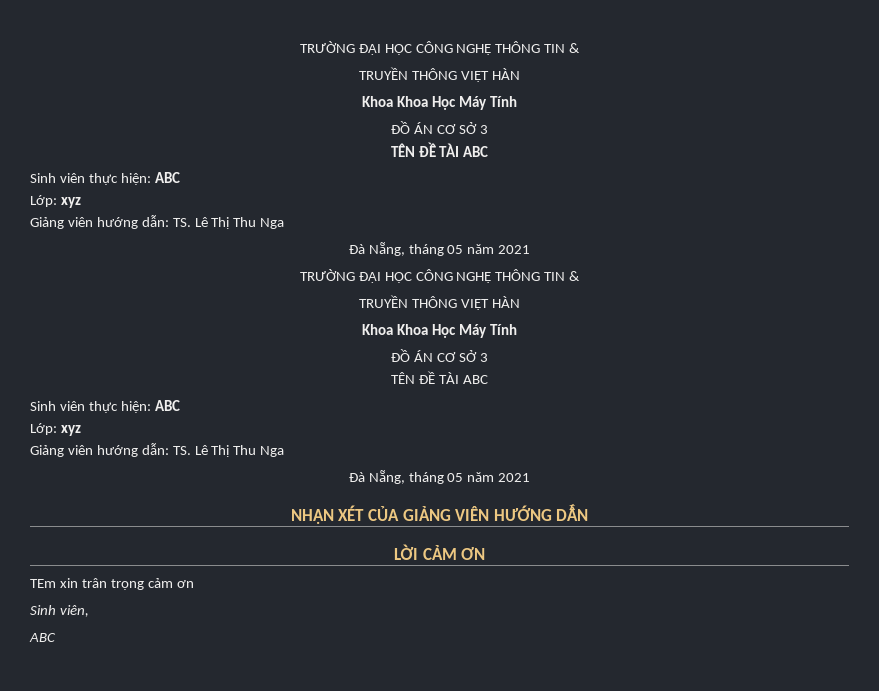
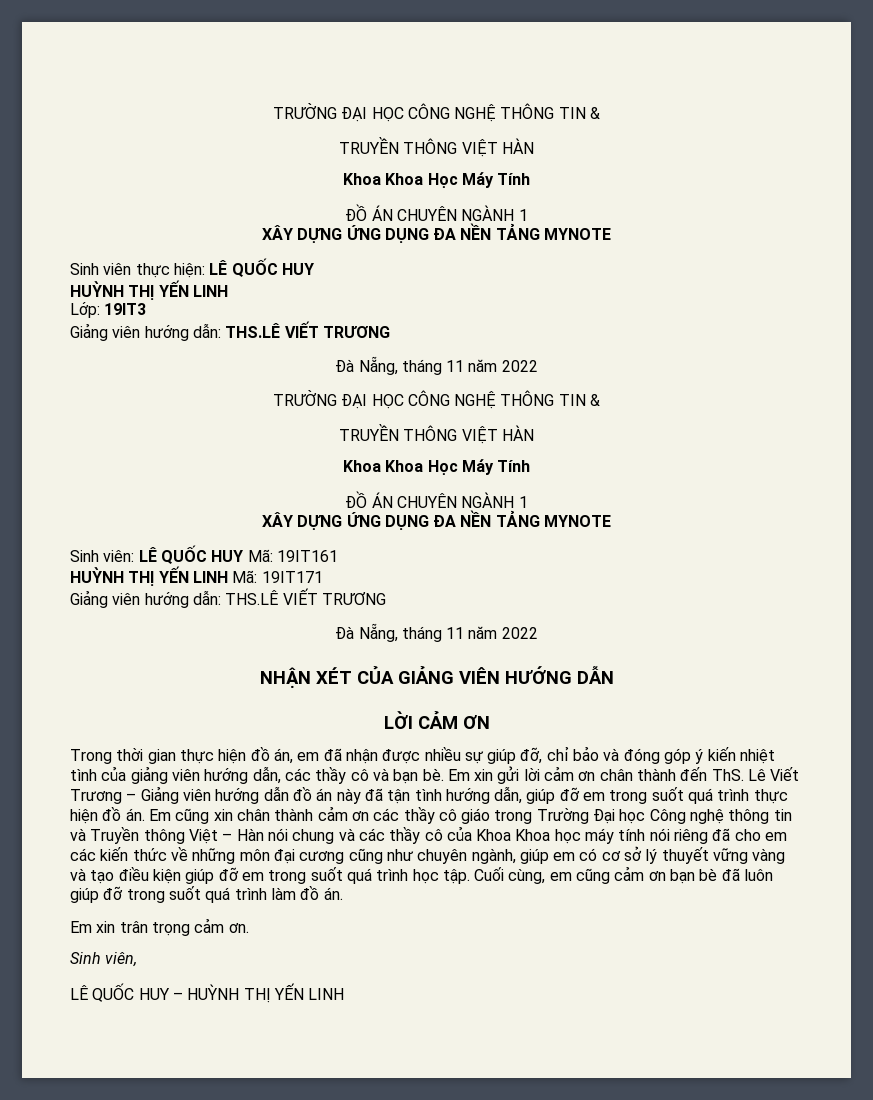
[437,122,488,134] [390,142,489,157] [30,172,180,185] [30,195,81,208] [30,215,285,229] [348,242,531,256] CƠ SỞ 3 // TÊN ĐỀ TÀI ABC // Sinh viên thực hiện: ABC // Lớp: xyz // Giảng viên hướng dẫn: TS. Lê Thị Thu Nga // Đà Nẵng, tháng 05 năm 2021 -> [397,205,528,221] [261,223,612,243] [70,258,314,278] [70,280,228,300] [70,302,147,318] [70,321,390,341] [335,356,538,375] CHUYÊN NGÀNH 1 // XÂY DỰNG ỨNG DỤNG ĐA NỀN TẢNG MYNOTE // Sinh viên thực hiện: LÊ QUỐC HUY // HUỲNH THỊ YẾN LINH // Lớp: 19IT3 // Giảng viên hướng dẫn: THS.LÊ VIẾT TRƯƠNG // Đà Nẵng, tháng 11 năm 2022
[437,350,488,362] [391,371,488,384] [30,400,180,413] [30,423,81,436] [30,443,285,457] [348,470,531,484] CƠ SỞ 3 // TÊN ĐỀ TÀI ABC // Sinh viên thực hiện: ABC // Lớp: xyz // Giảng viên hướng dẫn: TS. Lê Thị Thu Nga // Đà Nẵng, tháng 05 năm 2021 -> [397,492,528,508] [261,510,612,530] [70,545,338,564] [70,566,323,586] [70,588,386,608] [335,623,538,642] CHUYÊN NGÀNH 1 // XÂY DỰNG ỨNG DỤNG ĐA NỀN TẢNG MYNOTE // Sinh viên: LÊ QUỐC HUY Mã: 19IT161 // HUỲNH THỊ YẾN LINH Mã: 19IT171 // Giảng viên hướng dẫn: THS.LÊ VIẾT TRƯƠNG // Đà Nẵng, tháng 11 năm 2022
[30,579,56,588] TEm -> [70,746,776,764] [70,766,800,784] [70,786,788,804] [70,806,792,824] [70,826,788,844] [70,846,786,864] [70,866,774,884] [70,886,343,903] [70,921,92,933] Trong thời gian thực hiện đồ án, em đã nhận được nhiều sự giúp đỡ, chỉ bảo và đóng góp ý kiến nhiệt tình của giảng viên hướng dẫn, các thầy cô và bạn bè. Em xin gửi lời cảm ơn chân thành đến ThS. Lê Viết Trương – Giảng viên hướng dẫn đồ án này đã tận tình hướng dẫn, giúp đỡ em trong suốt quá trình thực hiện đồ án. Em cũng xin chân thành cảm ơn các thầy cô giáo trong Trường Đại học Công nghệ thông tin và Truyền thông Việt – Hàn nói chung và các thầy cô của Khoa Khoa học máy tính nói riêng đã cho em các kiến thức về những môn đại cương cũng như chuyên ngành, giúp em có cơ sở lý thuyết vững vàng và tạo điều kiện giúp đỡ em trong suốt quá trình học tập. Cuối cùng, em cũng cảm ơn bạn bè đã luôn giúp đỡ trong suốt quá trình làm đồ án. // Em
[176,580,194,588] ơn -> [228,923,249,933] ơn.
[29,633,56,642] ABC -> [70,983,345,1003] LÊ QUỐC HUY – HUỲNH THỊ YẾN LINH

